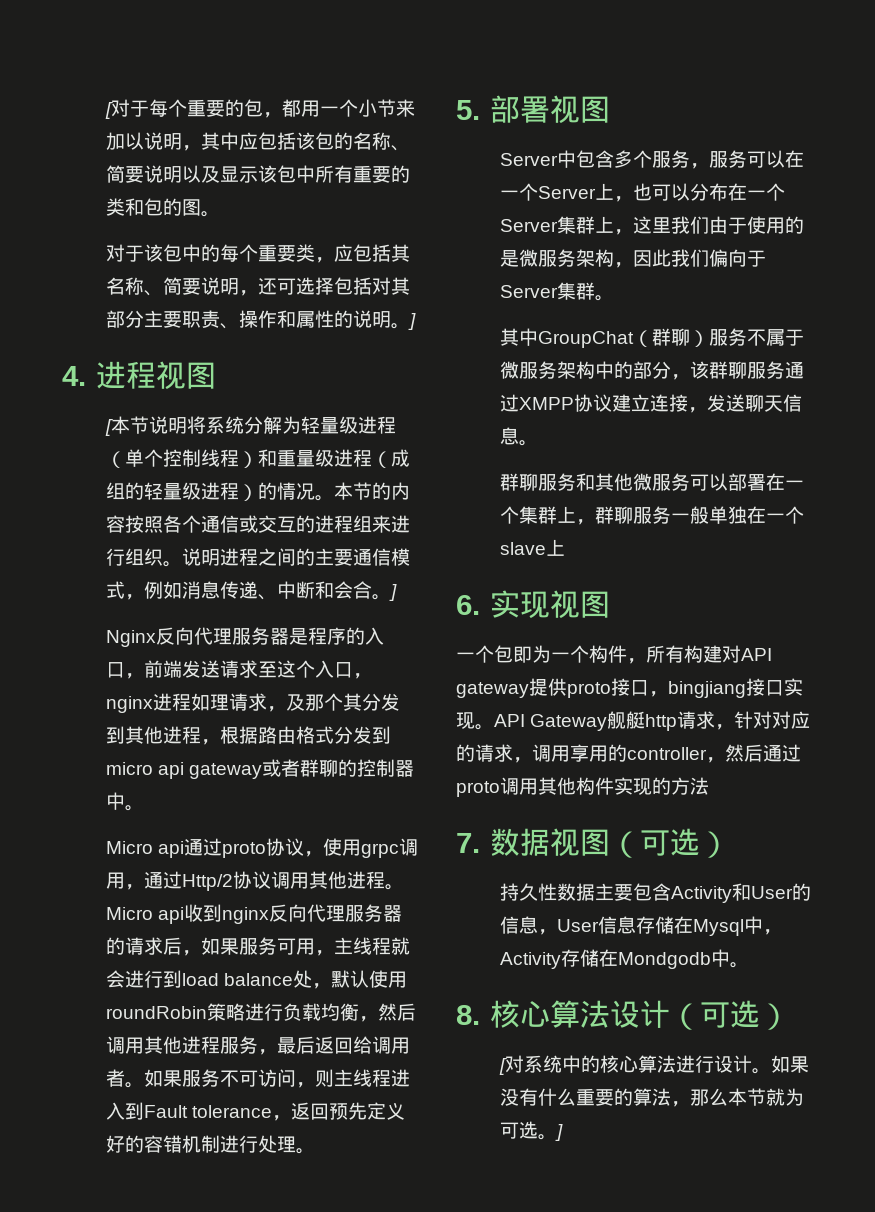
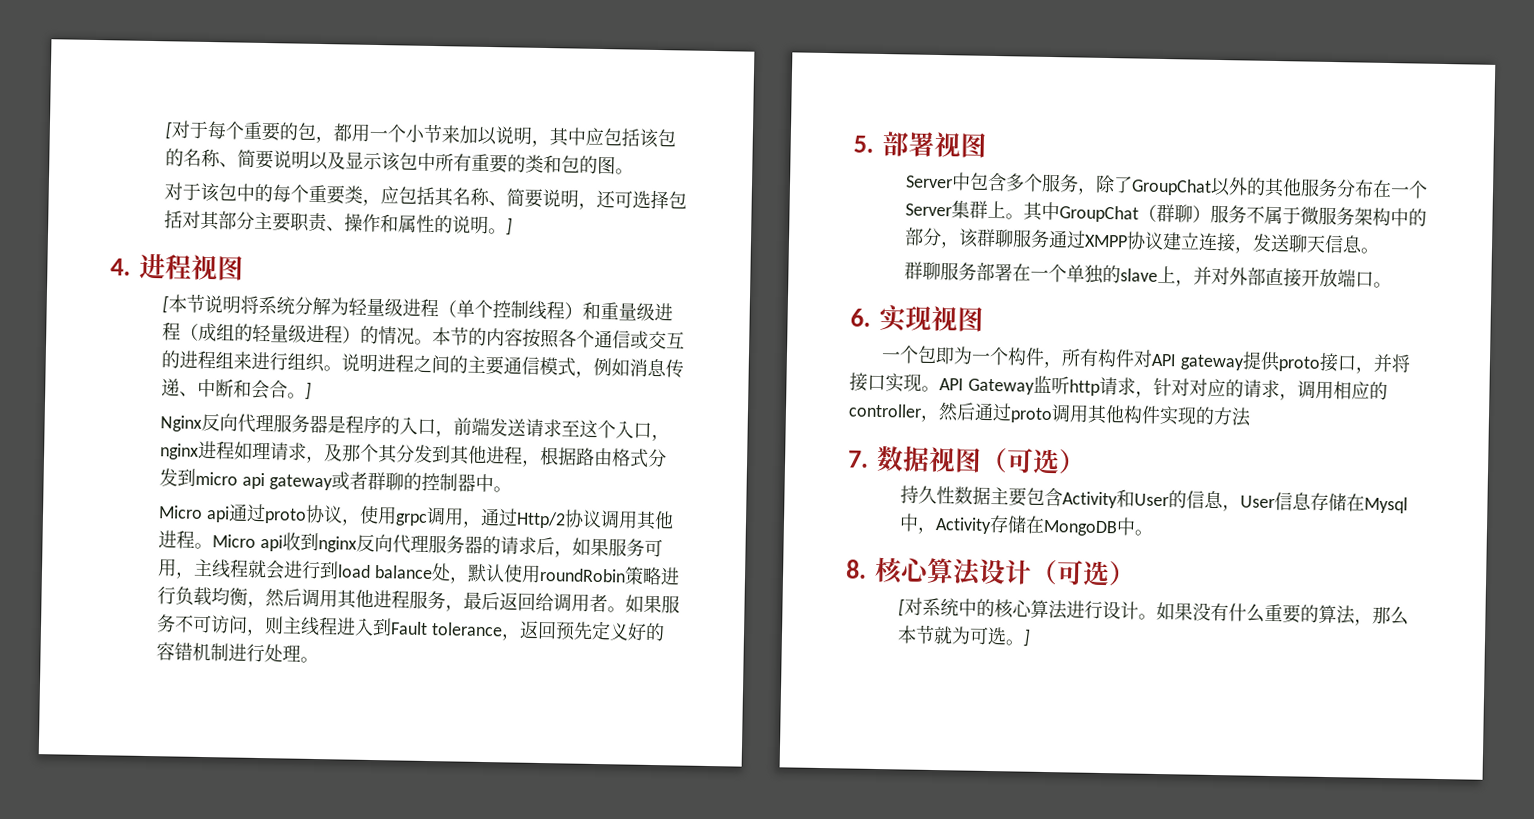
[709,150,805,168] [500,183,691,202] 服务可以在一个Server上，也可以 -> [1095,174,1339,198] 除了GroupChat以外的其他服务
[614,216,805,235] [500,249,767,268] [500,282,615,301] ，这里我们由于使用的是微服务架构，因此我们偏向于Server集群。 // -> [1005,213,1025,220] 。
[576,473,805,491] [500,506,805,525] [500,539,566,556] 和其他微服务可以部署在一个集群上，群聊服务一般单独在一个slave上 -> [976,262,1393,289] 部署在一个单独的slave上，并对外部直接开放端口。
[703,645,722,663] 建 -> [1115,349,1136,368] 件
[668,681,746,698] bingjiang -> [1373,353,1412,373] 并将
[607,711,646,729] 舰艇 -> [1032,375,1070,395] 监听
[570,744,608,762] 享用 -> [1332,381,1370,400] 相应
[618,952,712,969] Mondgodb -> [1043,519,1119,537] MongoDB

